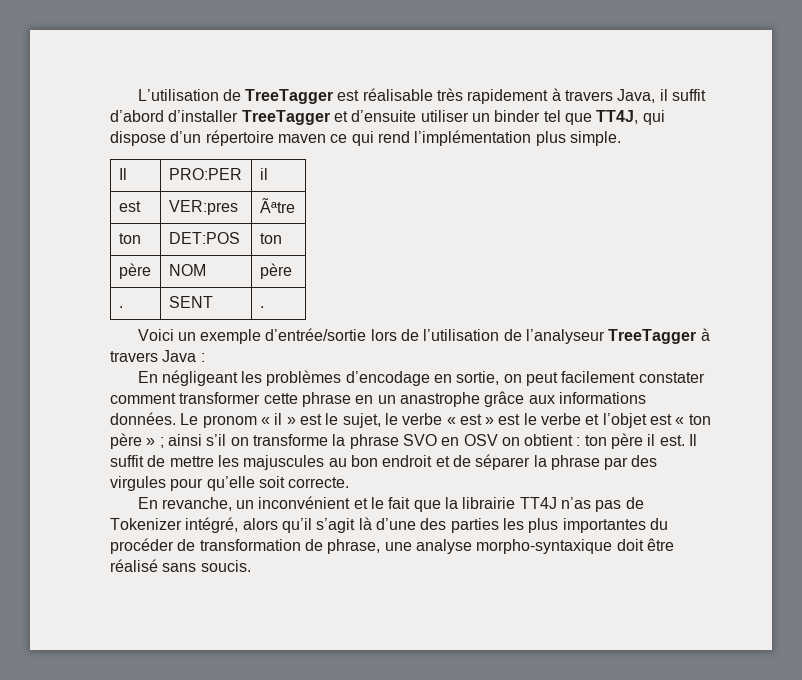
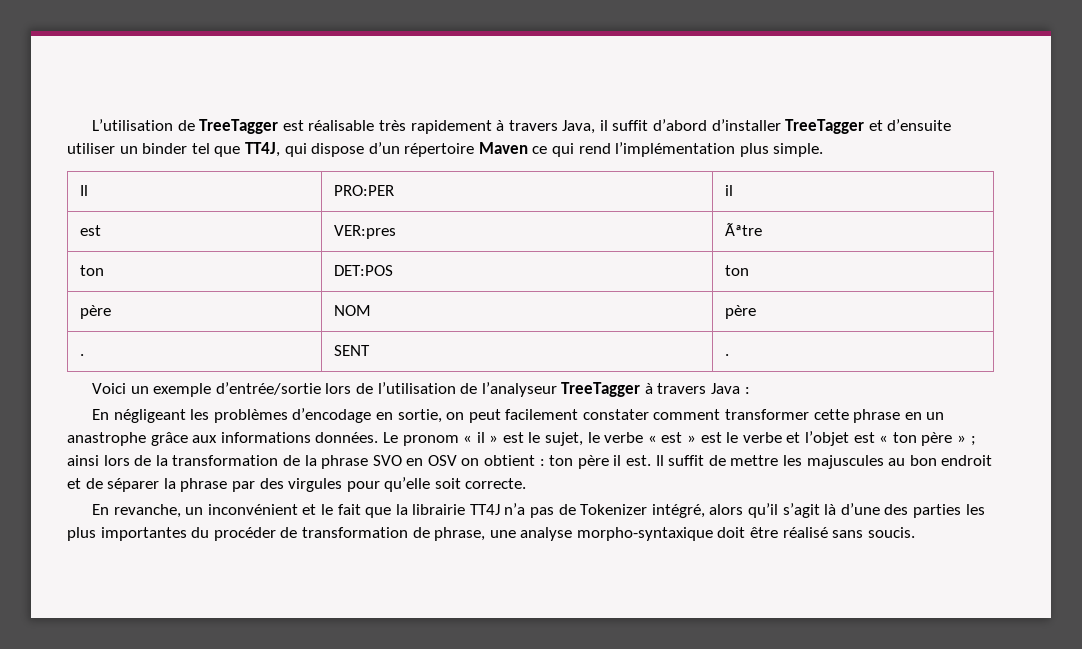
[277,134,326,143] maven -> [478,142,528,154] Maven
[206,434,328,446] s’il on transforme -> [103,455,300,466] lors de la transformation de
[561,497,592,509] n’as -> [504,503,526,515] n’a

